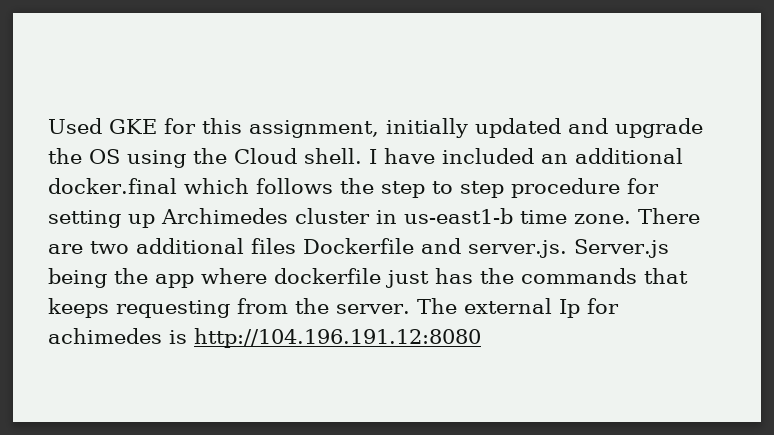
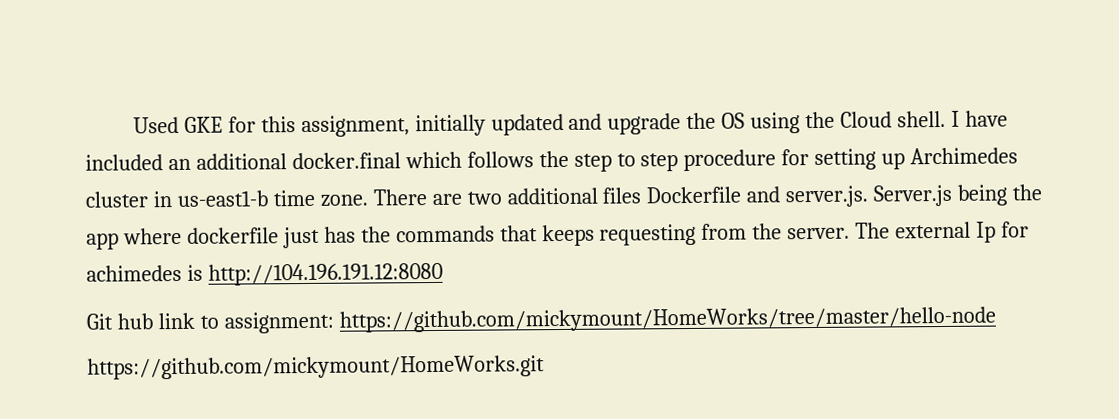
(481, 338) none -> [86,306,996,334] [87,355,545,380] // Git hub link to assignment: https://github.com/mickymount/HomeWorks/tree/master/hello-node // https://github.com/mickymount/HomeWorks.git

